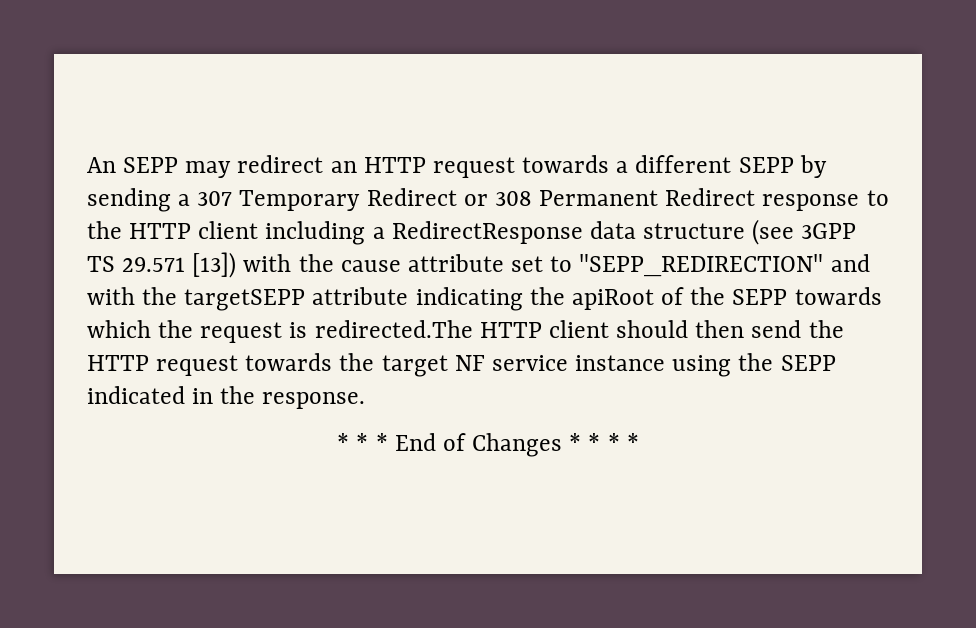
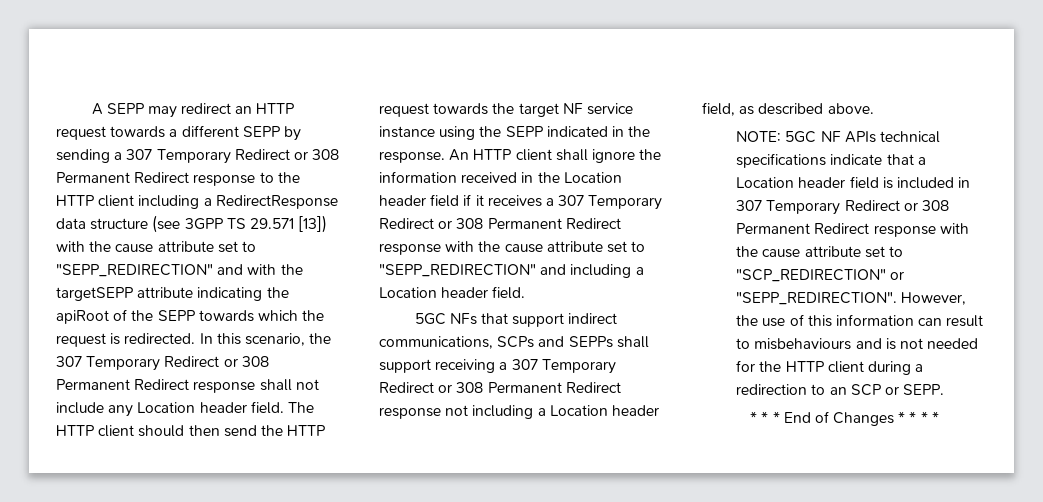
[87,157,116,173] An -> [91,103,103,115] A
[314,320,473,338] redirected.The -> [124,333,332,346] [56,356,269,371] [56,379,319,393] [56,401,314,417] redirected. In this scenario, the 307 Temporary Redirect or 308 Permanent Redirect response shall not include any Location header field. The
(366, 400) none -> [449,149,662,163] [379,171,622,183] [379,194,663,210] [379,218,621,229] [379,241,646,255] [379,264,644,278] [379,286,526,299] [414,313,618,327] [379,336,649,349] [379,359,616,374] [379,382,621,393] [379,405,659,419] [702,102,874,116] [736,131,940,143] [736,153,926,168] [736,176,971,189] [736,200,949,215] [736,223,969,237] [736,246,903,258] [736,269,905,282] [736,292,967,305] [736,314,984,327] [736,338,979,350] [736,360,924,375] [736,384,945,396] An HTTP client shall ignore the information received in the Location header field if it receives a 307 Temporary Redirect or 308 Permanent Redirect response with the cause attribute set to "SEPP_REDIRECTION" and including a Location header field. // 5GC NFs that support indirect communications, SCPs and SEPPs shall support receiving a 307 Temporary Redirect or 308 Permanent Redirect response not including a Location header field, as described above. // NOTE: 5GC NF APIs technical specifications indicate that a Location header field is included in 307 Temporary Redirect or 308 Permanent Redirect response with the cause attribute set to "SCP_REDIRECTION" or "SEPP_REDIRECTION". However, the use of this information can result to misbehaviours and is not needed for the HTTP client during a redirection to an SCP or SEPP.

